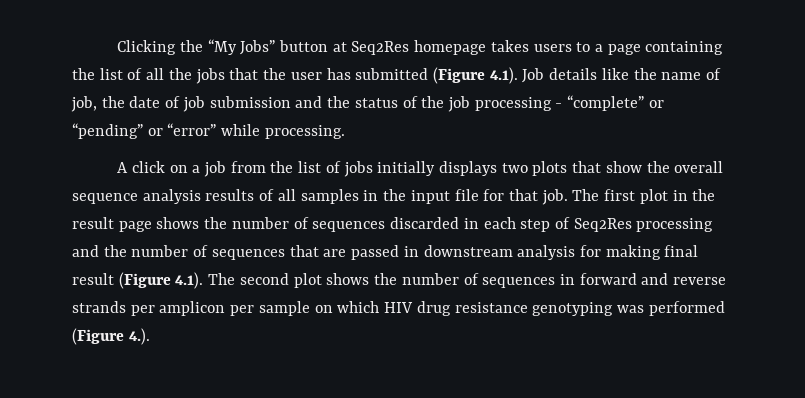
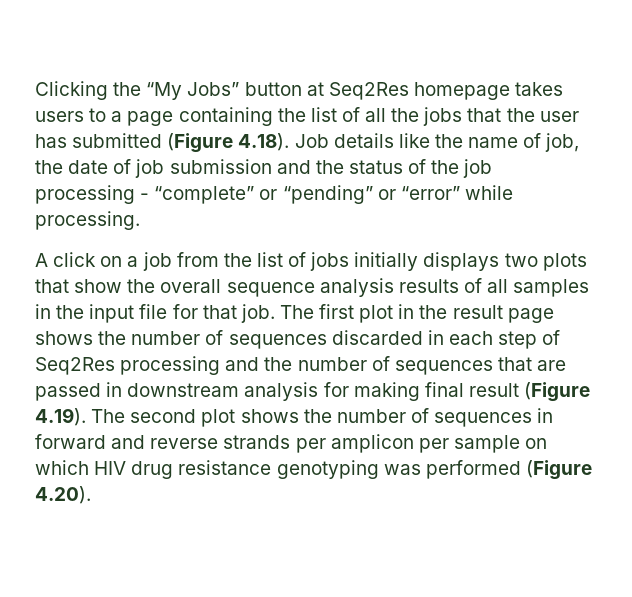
[489,67,518,84] 4.1). -> [238,133,290,151] 4.18).
[175,272,204,289] 4.1). -> [35,408,86,426] 4.19).
[128,328,150,345] 4.). -> [35,486,91,504] 4.20).

